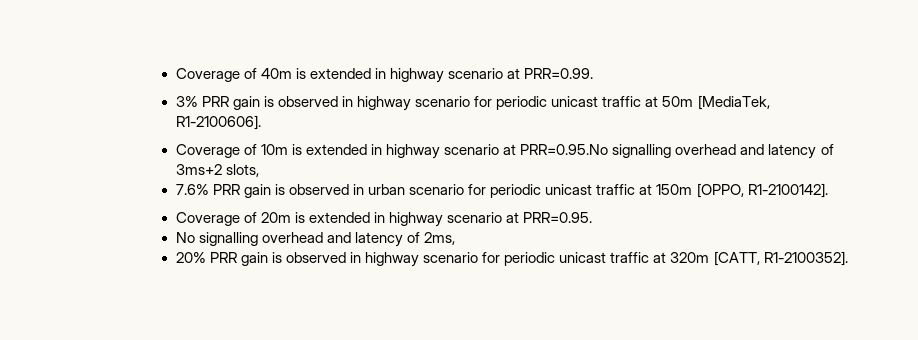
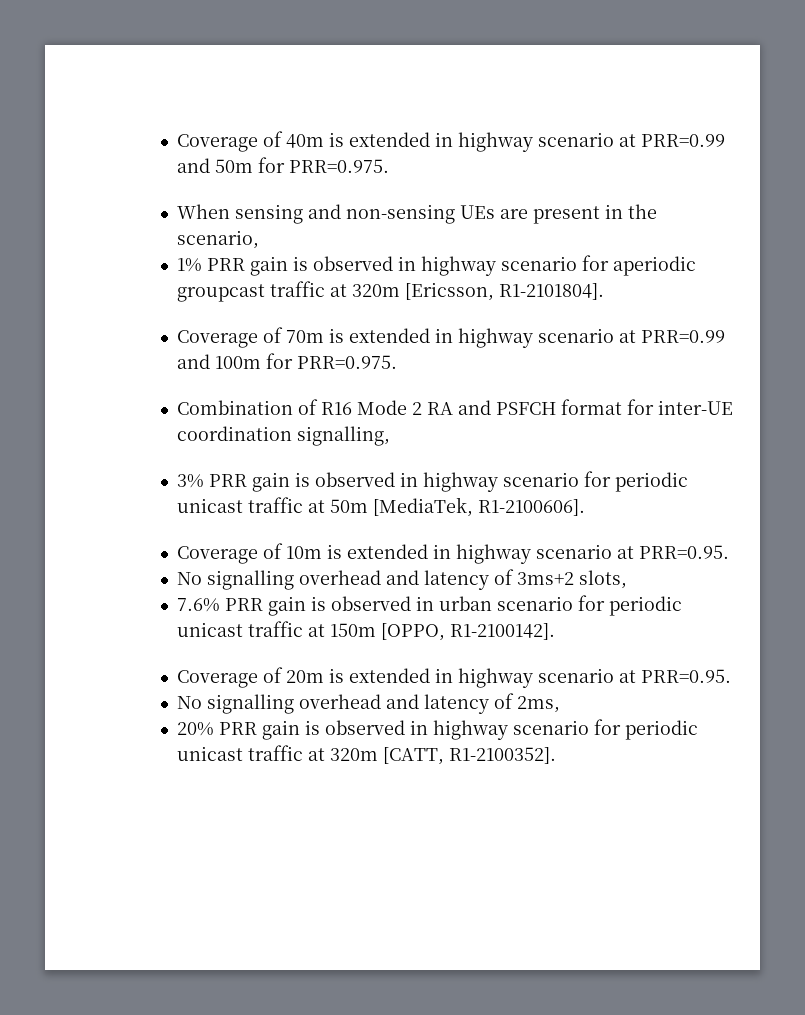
[524,68,594,79] PRR=0.99. -> [641,134,726,147] [177,157,390,173] [177,204,658,224] [177,230,260,249] [177,255,697,276] [177,281,605,302] [177,327,726,348] [177,353,398,369] [177,399,734,415] [177,426,391,446] PRR=0.99 and 50m for PRR=0.975. // When sensing and non-sensing UEs are present in the scenario, // 1% PRR gain is observed in highway scenario for aperiodic groupcast traffic at 320m [Ericsson, R1-2101804]. // Coverage of 70m is extended in highway scenario at PRR=0.99 and 100m for PRR=0.975. // Combination of R16 Mode 2 RA and PSFCH format for inter-UE coordination signalling,
[520,144,609,155] PRR=0.95.No -> [639,545,730,559] [177,572,203,585] PRR=0.95. // No

